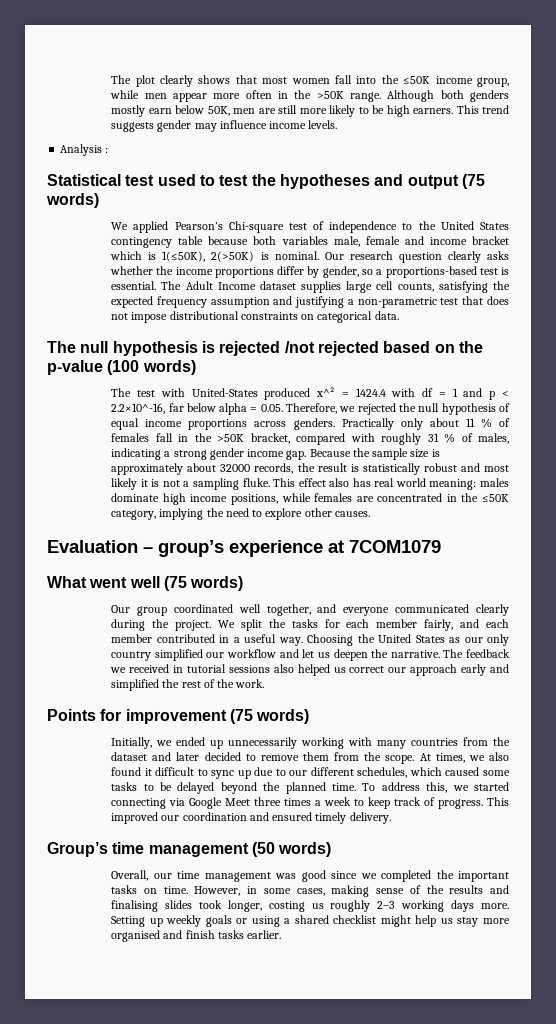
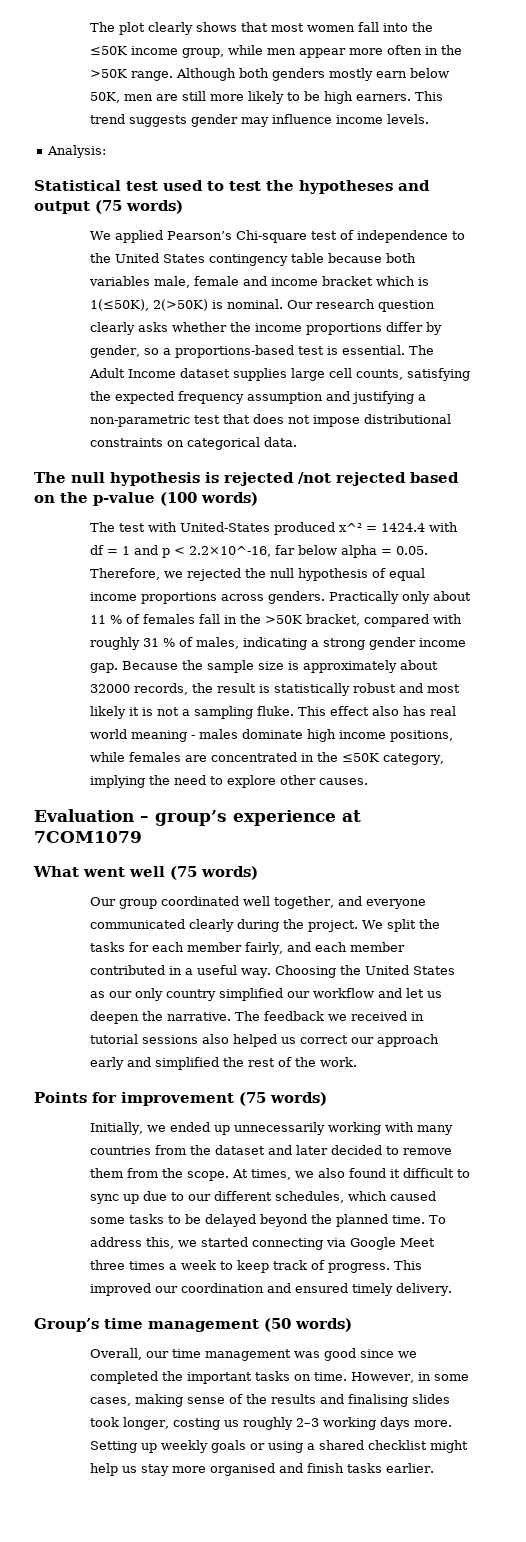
[60,144,109,156] Analysis : -> [47,145,107,158] Analysis:
[429,479,477,490] meaning: -> [131,730,196,742] meaning -

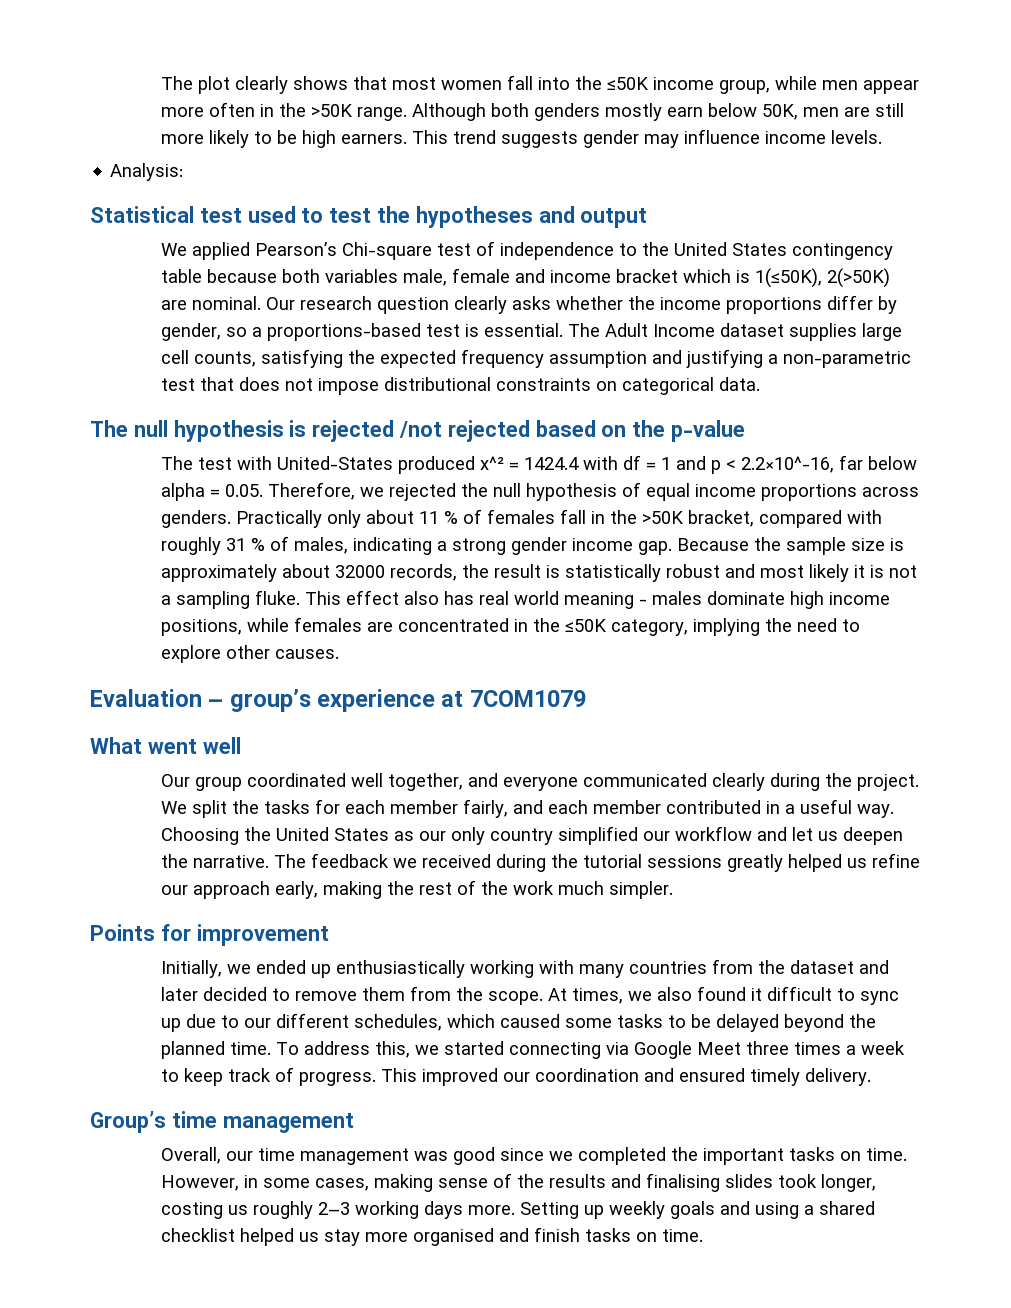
[95,200,183,214] (75 words) -> (648, 218) none
[212,300,224,309] is -> [161,300,188,310] are
[160,492,258,506] (100 words) -> (746, 431) none
[170,866,258,880] (75 words) -> (241, 745) none
[411,1012,425,1021] in -> [496,854,579,872] during the
[202,1034,349,1047] also helped us correct -> [727,853,921,872] greatly helped us refine
[90,1057,220,1070] early and simplified -> [275,881,383,899] early, making
[320,1057,358,1067] work. -> [513,881,674,899] work much simpler.
[239,1092,327,1106] (75 words) -> (329, 935) none
[234,1122,326,1135] unnecessarily -> [336,960,466,978] enthusiastically
[264,1318,352,1332] (50 words) -> (354, 1123) none
[250,1443,266,1450] or -> [720,1201,751,1215] and
[430,1440,469,1453] [90,1463,119,1476] might help -> [240,1228,295,1246] helped
[386,1463,435,1473] earlier. -> [636,1229,704,1242] on time.

